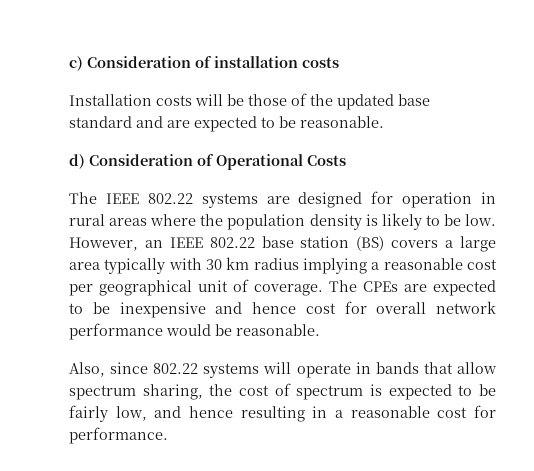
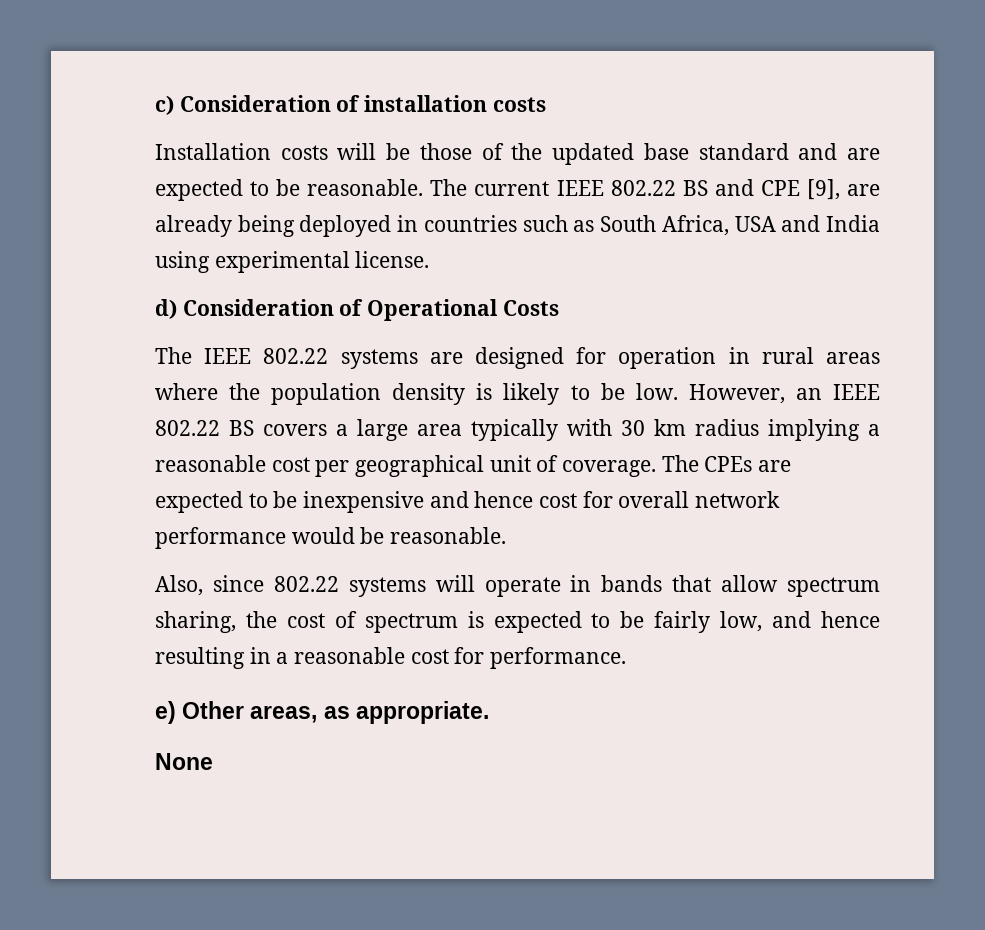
(384, 122) none -> [430,179,881,200] [155,215,881,237] [155,251,430,273] The current IEEE 802.22 BS and CPE [9], are already being deployed in countries such as South Africa, USA and India using experimental license.
[261,236,385,251] base station (BS) -> [229,420,254,436] BS
(168, 435) none -> [155,701,489,724] [155,753,213,770] // e) Other areas, as appropriate. // None

